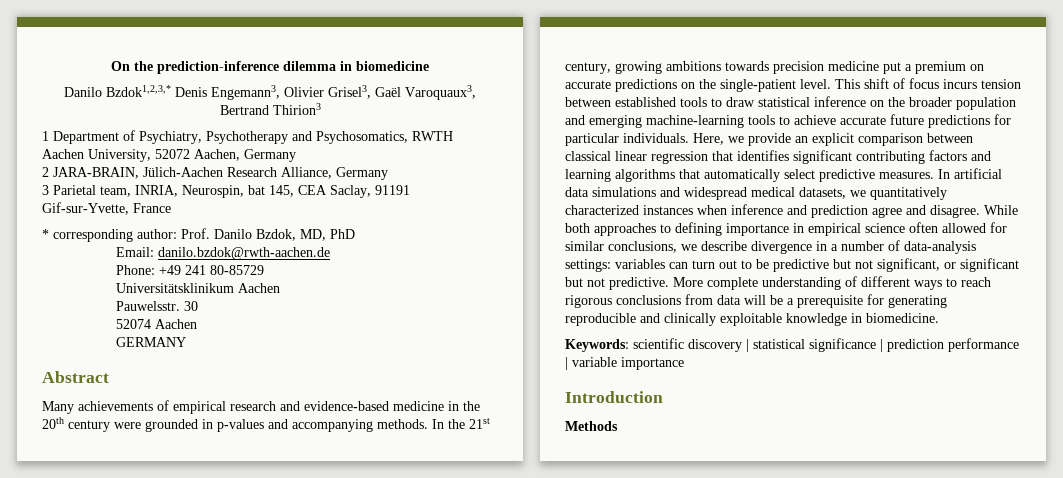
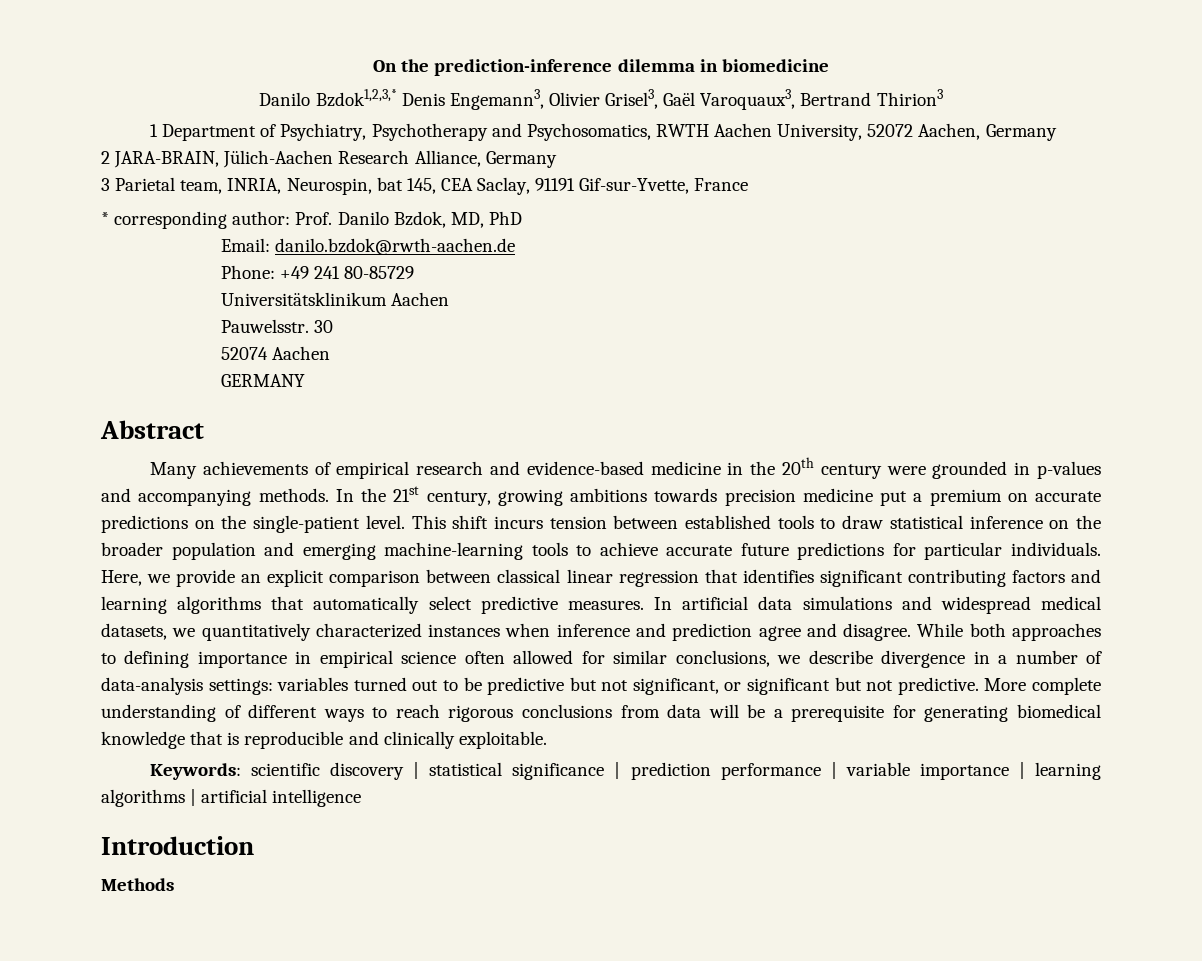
[893,78,939,89] of focus -> (489, 522) none
[669,260,715,269] can turn -> [353,677,407,691] turned
[565,313,939,326] reproducible and clinically exploitable knowledge in biomedicine. -> [1017,704,1101,718] [101,731,547,749] biomedical knowledge that is reproducible and clinically exploitable.
(684, 363) none -> [1018,762,1101,780] [101,789,362,807] | learning algorithms | artificial intelligence

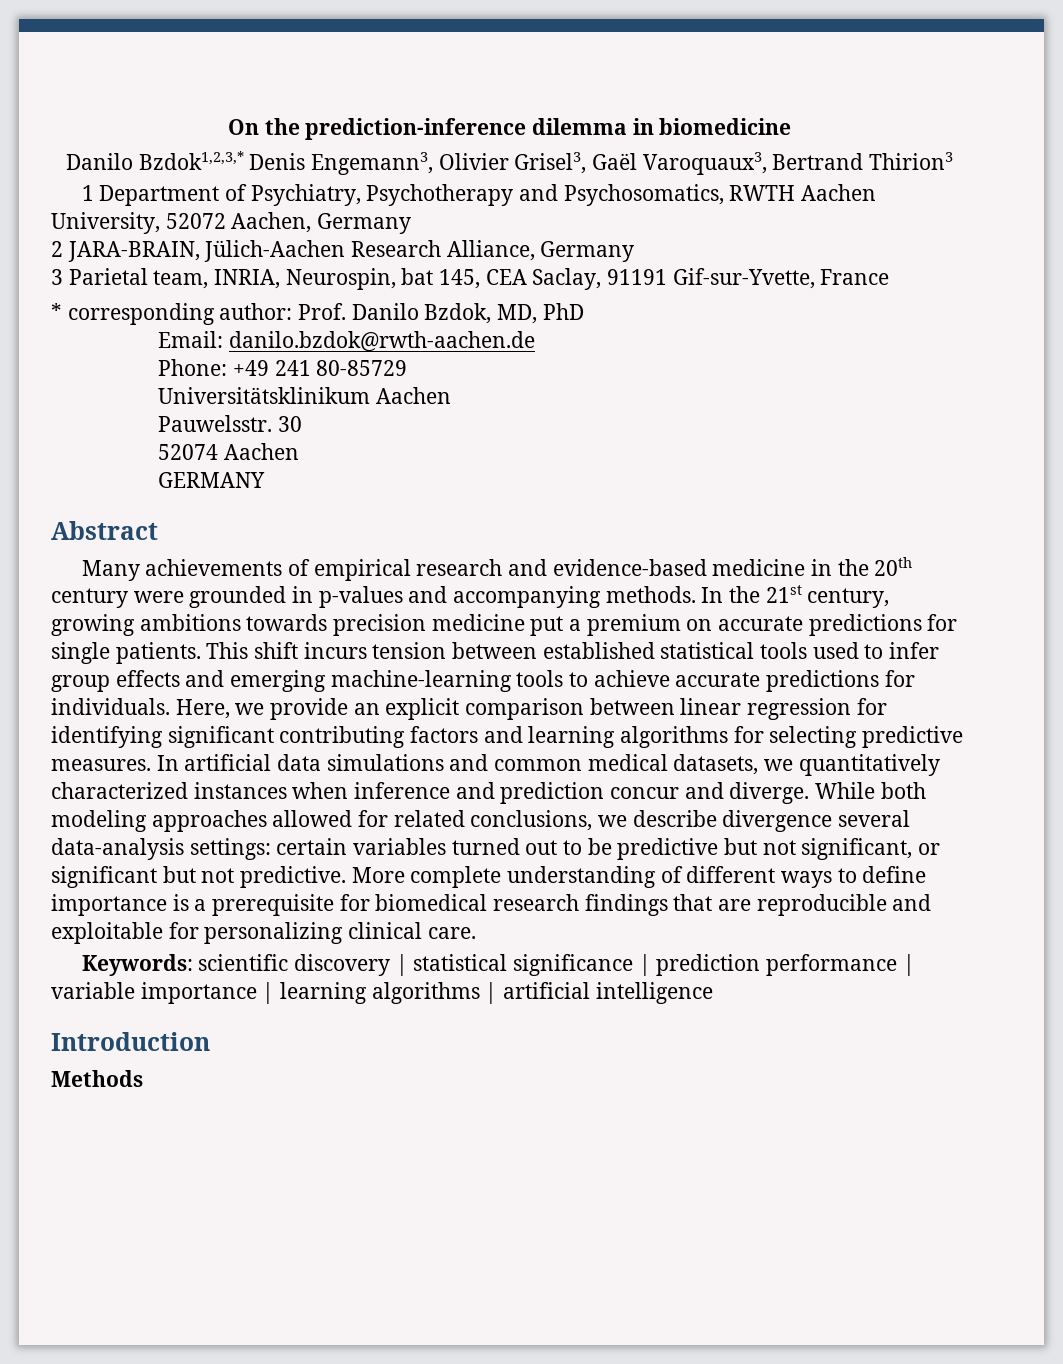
[194,515,405,533] on the single-patient level. -> [927,614,958,631] [51,642,201,664] for single patients.
[777,515,1102,529] [101,542,256,560] tools to draw statistical inference on the broader population -> [660,642,940,659] [51,670,180,692] statistical tools used to infer group effects
[740,542,1003,560] future predictions for particular -> [766,670,915,692] predictions for
[497,569,561,583] classical -> (675, 706) none
[704,569,814,583] that identifies -> [856,698,887,715] [51,726,163,748] for identifying
[271,596,472,614] that automatically select -> [733,726,858,748] for selecting
[940,596,1031,614] widespread -> [494,759,583,771] common
[758,623,1102,641] [101,650,505,668] agree and disagree. While both approaches to defining importance in empirical science often -> [610,782,926,804] [51,810,267,832] concur and diverge. While both modeling approaches
[613,650,668,664] similar -> [393,810,465,827] related
[973,650,1103,664] in a number of -> [838,810,911,827] several
(273, 686) none -> [276,838,348,855] certain
[395,704,1101,722] [101,731,547,749] reach rigorous conclusions from data will be a prerequisite for generating biomedical knowledge that is reproducible and clinically exploitable. -> [862,866,927,883] [51,894,932,916] [51,922,476,944] define importance is a prerequisite for biomedical research findings that are reproducible and exploitable for personalizing clinical care.

